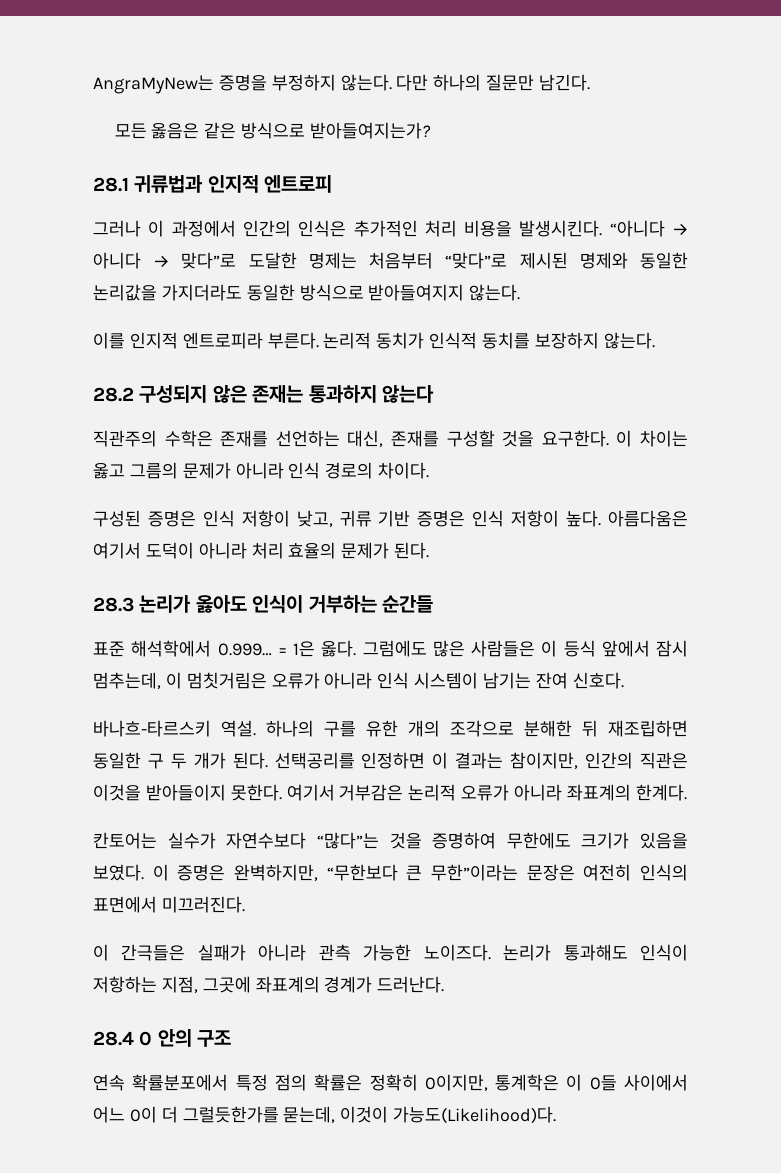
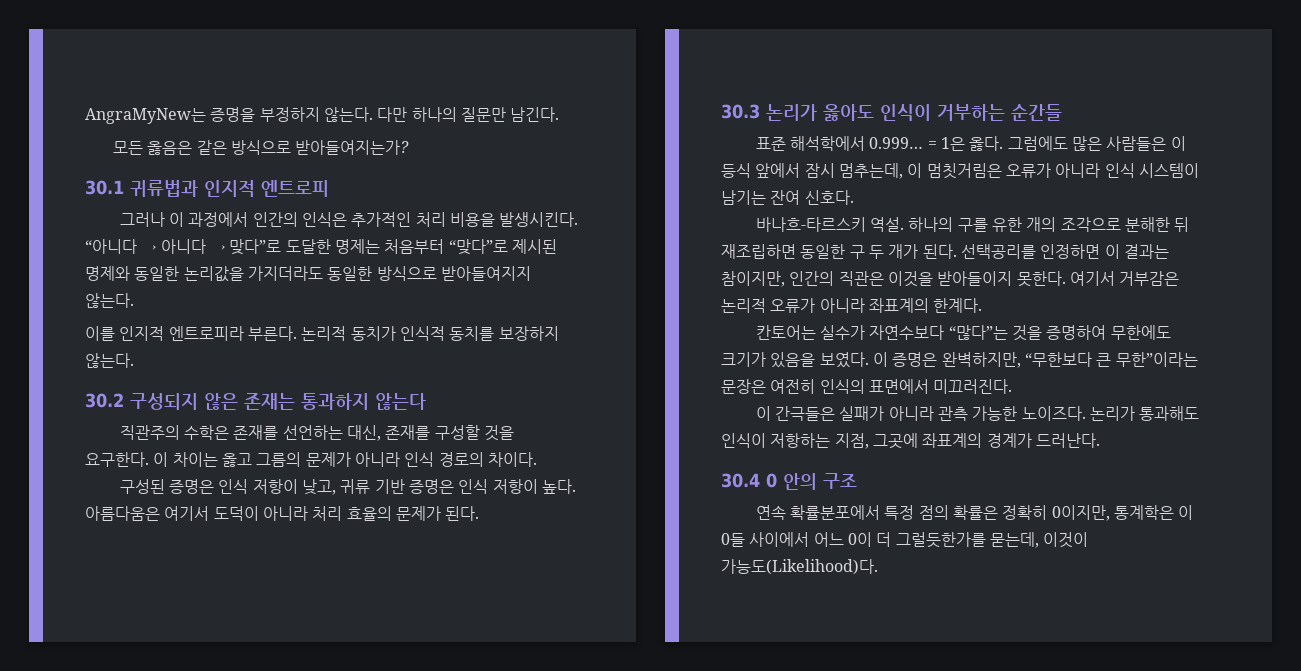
[93,177,129,192] 28.1 -> [85,180,124,195] 30.1
[93,387,134,402] 28.2 -> [85,393,124,408] 30.2
[93,597,134,612] 28.3 -> [721,104,760,119] 30.3
[93,1031,134,1046] 28.4 -> [721,473,760,488] 30.4

